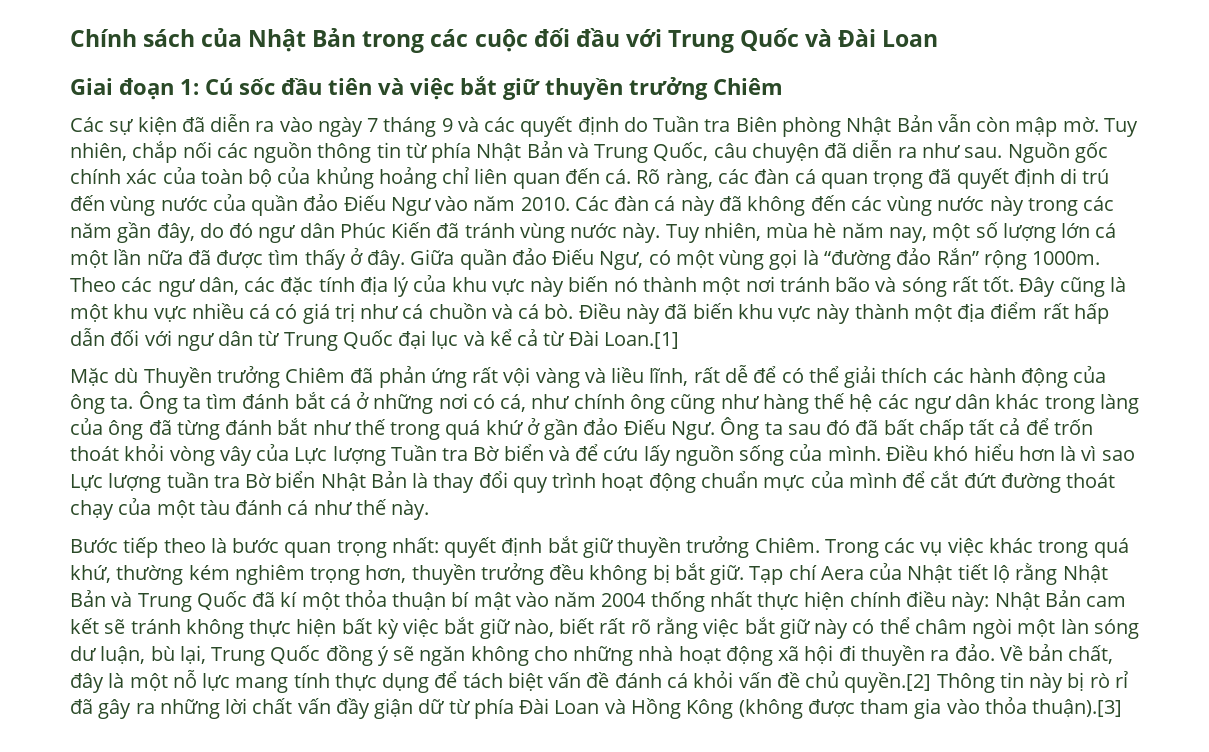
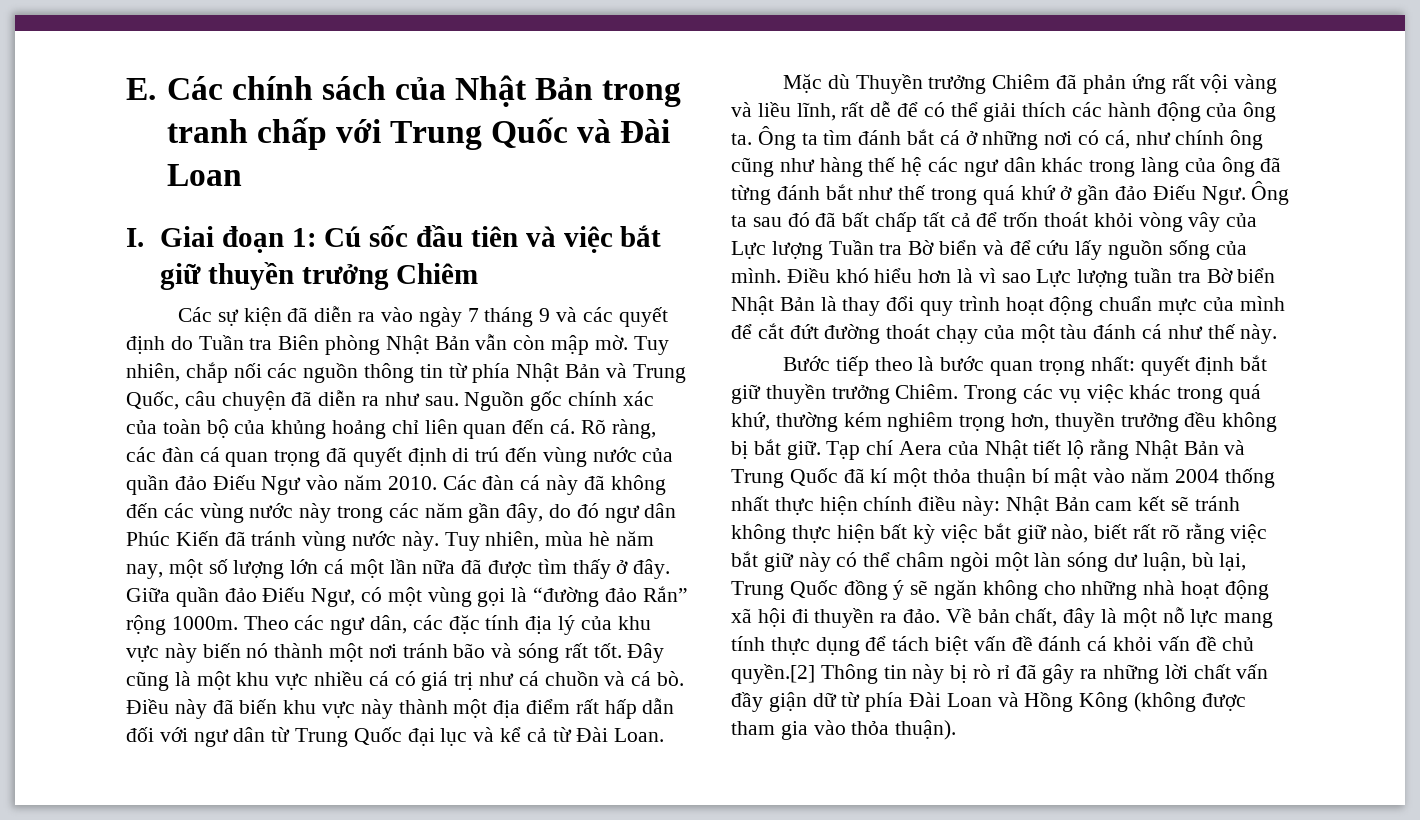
[70,29,137,47] Chính -> [126,76,313,100] E. Các chính
[430,28,620,52] các cuộc đối đầu -> [166,117,327,150] tranh chấp
(939, 38) none -> [126,228,144,247] I.
[603,332,679,349] Loan.[1] -> [614,728,665,742] Loan.
[1032,699,1123,717] thuận).[3] -> [895,720,957,740] thuận).

